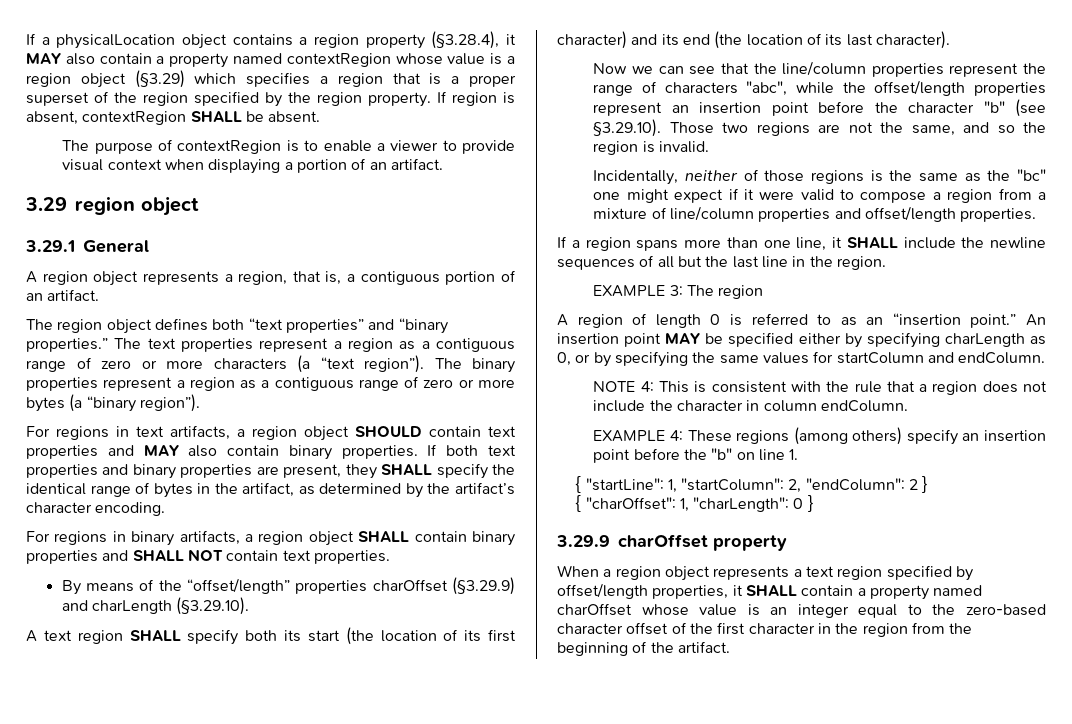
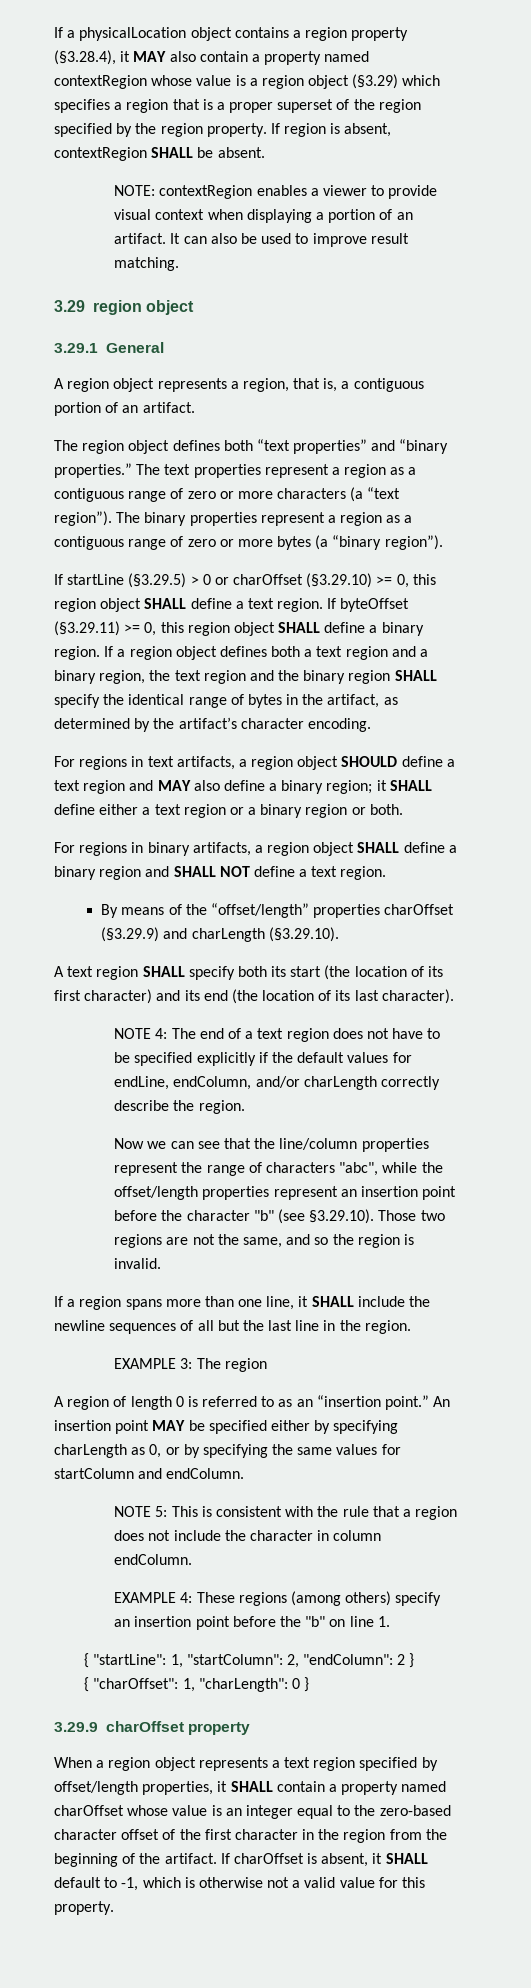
[62,139,372,154] The purpose of contextRegion is to enable -> [114,185,307,199] NOTE: contextRegion enables
(443, 164) none -> [170,233,409,247] [114,257,180,271] It can also be used to improve result matching.
[26,425,516,441] [26,444,516,460] [26,464,377,479] For regions in text artifacts, a region object SHOULD contain text properties and MAY also contain binary properties. If both text properties and binary properties are present, they -> [54,573,436,588] [54,598,410,612] [54,621,424,636] [54,646,429,660] [54,670,391,684] If startLine (§3.29.5) > 0 or charOffset (§3.29.10) >= 0, this region object SHALL define a text region. If byteOffset (§3.29.11) >= 0, this region object SHALL define a binary region. If a region object defines both a text region and a binary region, the text region and the binary region
(166, 509) none -> [54,756,455,770] [54,780,432,794] [54,804,403,818] // For regions in text artifacts, a region object SHOULD define a text region and MAY also define a binary region; it SHALL define either a text region or a binary region or both.
[414,531,515,546] [26,549,390,564] contain binary properties and SHALL NOT contain text properties. -> [403,842,457,853] [54,866,387,880] define a binary region and SHALL NOT define a text region.
(950, 40) none -> [114,1028,441,1042] [114,1052,412,1066] [114,1076,441,1090] [114,1100,245,1114] // NOTE 4: The end of a text region does not have to be specified explicitly if the default values for endLine, endColumn, and/or charLength correctly describe the region.
[593,169,1046,185] [593,188,1046,203] [593,206,1037,222] // Incidentally, neither of those regions is the same as the "bc" one might expect if it were valid to compose a region from a mixture of line/column properties and offset/length properties. -> (162, 1263) none
[640,381,654,392] 4: -> [155,1506,168,1517] 5:
(730, 647) none -> [220,1853,428,1867] [54,1877,426,1891] [54,1901,114,1915] If charOffset is absent, it SHALL default to -1, which is otherwise not a valid value for this property.

